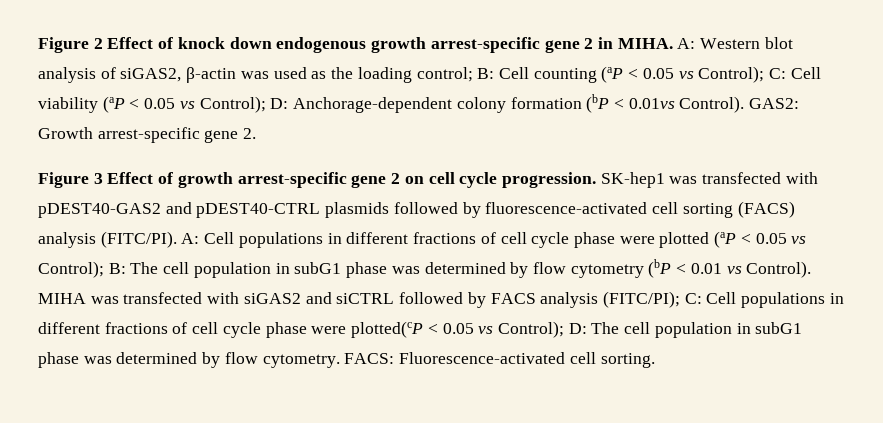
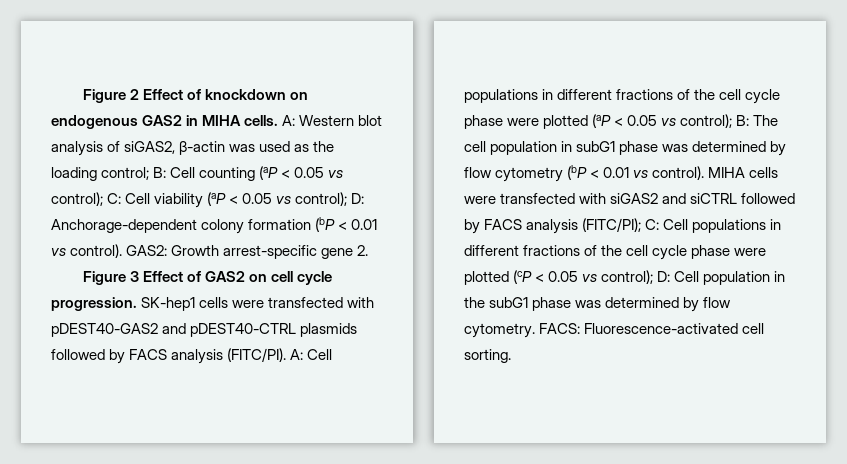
[177,37,673,53] knock down endogenous growth arrest-specific gene 2 in MIHA. -> [205,89,309,100] [51,115,279,129] knockdown on endogenous GAS2 in MIHA cells.
[698,66,765,83] Control); -> [51,192,103,206] control);
[199,96,266,113] Control); -> [295,192,348,206] control);
[628,96,745,113] 0.01vs Control). -> [351,219,378,230] [51,244,123,258] 0.01 vs control).
[177,172,401,188] growth arrest-specific gene 2 -> [205,271,246,282] GAS2
[669,176,698,184] was -> [199,297,265,308] cells were
[485,201,795,218] fluorescence-activated cell sorting (FACS) -> [129,349,168,360] FACS
(496, 238) none -> [694,89,716,100] the
[38,261,104,278] Control); -> [680,114,733,128] control);
[746,261,812,278] [38,293,119,304] Control). MIHA was -> [652,166,779,180] [464,196,496,204] control). MIHA cells were
[192,321,751,338] cell cycle phase were plotted(cP < 0.05 vs Control); D: The cell population in -> [601,245,767,260] [464,270,786,285] [464,297,485,308] the cell cycle phase were plotted (cP < 0.05 vs control); D: Cell population in the

